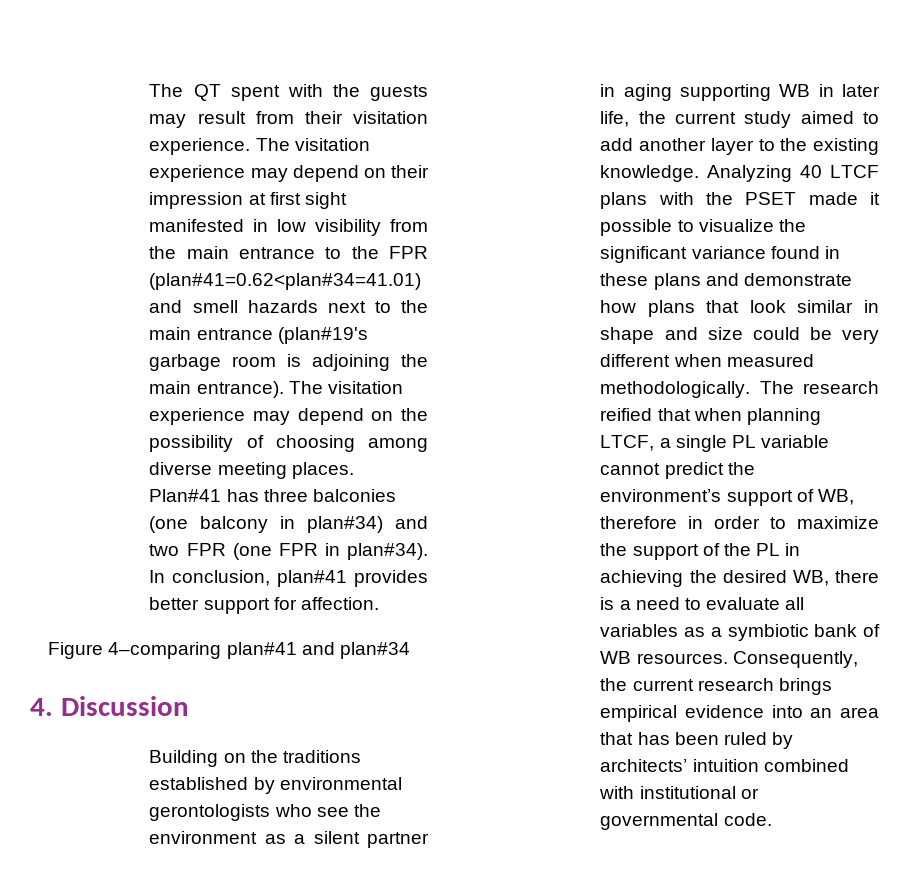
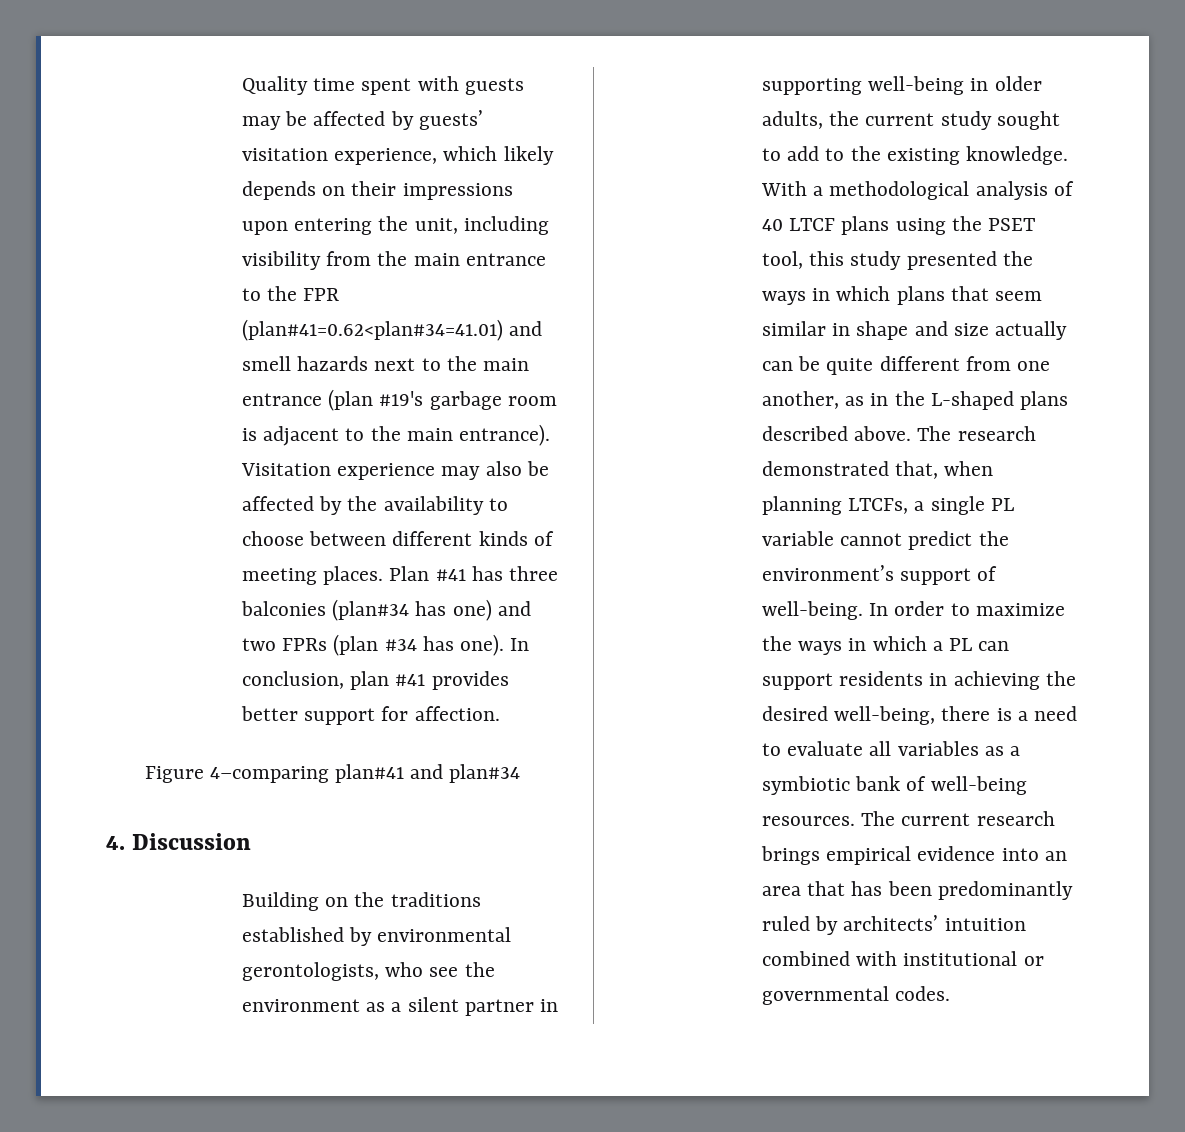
[149,84,221,101] The QT -> [241,76,356,95] Quality time
[332,84,360,97] the -> (459, 83) none
[197,111,428,124] [149,138,370,155] [149,165,430,182] [149,192,347,209] [149,219,307,232] result from their visitation experience. The visitation experience may depend on their impression at first sight manifested in low -> [285,110,483,130] [241,146,554,165] [241,181,513,200] [241,216,549,235] be affected by guests’ visitation experience, which likely depends on their impressions upon entering the unit, including
[277,327,368,344] (plan#19's -> [328,389,424,411] (plan #19's
[312,354,391,371] adjoining -> [263,426,365,446] adjacent to
[288,381,403,394] [149,408,429,425] [149,435,428,452] [149,462,354,479] [149,489,396,502] [149,516,429,533] [149,543,428,560] [149,570,348,587] The visitation experience may depend on the possibility of choosing among diverse meeting places. Plan#41 has three balconies (one balcony in plan#34) and two FPR (one FPR in plan#34). In conclusion, plan#41 -> [240,461,549,480] [241,496,508,515] [241,531,554,546] [241,566,558,585] [240,599,531,621] [241,634,530,656] [241,671,426,690] Visitation experience may also be affected by the availability to choose between different kinds of meeting places. Plan #41 has three balconies (plan#34 has one) and two FPRs (plan #34 has one). In conclusion, plan #41
[149,804,271,821] gerontologists -> [241,962,379,981] gerontologists,
[623,84,880,101] [600,111,630,127] aging supporting WB in later life, -> [761,76,1042,95] [761,111,823,129] supporting well-being in older adults,
[800,111,854,124] aimed -> [996,111,1060,130] sought
[639,138,754,155] another layer -> (820, 153) none
[707,165,793,182] Analyzing -> [760,181,1074,200] With a methodological analysis of
[658,192,694,205] with -> [895,218,946,235] using
[808,192,880,205] [600,219,806,236] [600,246,840,263] [600,273,852,290] [600,300,637,313] made it possible to visualize the significant variance found in these plans and demonstrate how -> [761,251,1033,270] [761,286,891,305] tool, this study presented the ways in which
[749,300,786,313] look -> [994,291,1042,301] seem
[752,327,879,344] [600,354,814,367] [600,381,879,398] [600,408,691,421] could be very different when measured methodologically. The research reified that -> [994,321,1067,340] [761,356,1050,375] [761,391,1068,410] [761,426,1036,441] [761,461,939,479] actually can be quite different from one another, as in the L-shaped plans described above. The research demonstrated that,
[600,435,655,451] LTCF, -> [848,498,909,514] LTCFs,
[817,489,854,505] [600,516,704,529] WB, therefore in -> [761,601,889,620] well-being. In
[632,543,780,560] support of the PL -> [798,636,1010,655] [761,671,924,690] ways in which a PL can support residents
[792,570,829,586] WB, -> [834,706,936,725] well-being,
[600,651,858,668] [600,678,628,691] WB resources. Consequently, the -> [930,776,1027,795] [761,811,896,826] well-being resources. The
(719, 738) none -> [937,881,1073,900] predominantly
[723,813,772,826] code. -> [895,986,951,1001] codes.

